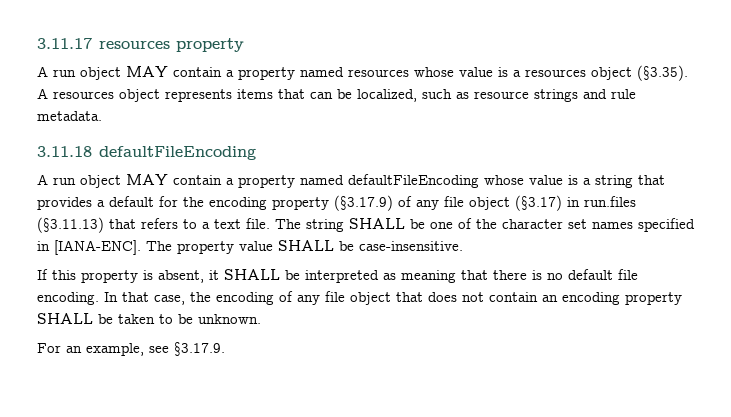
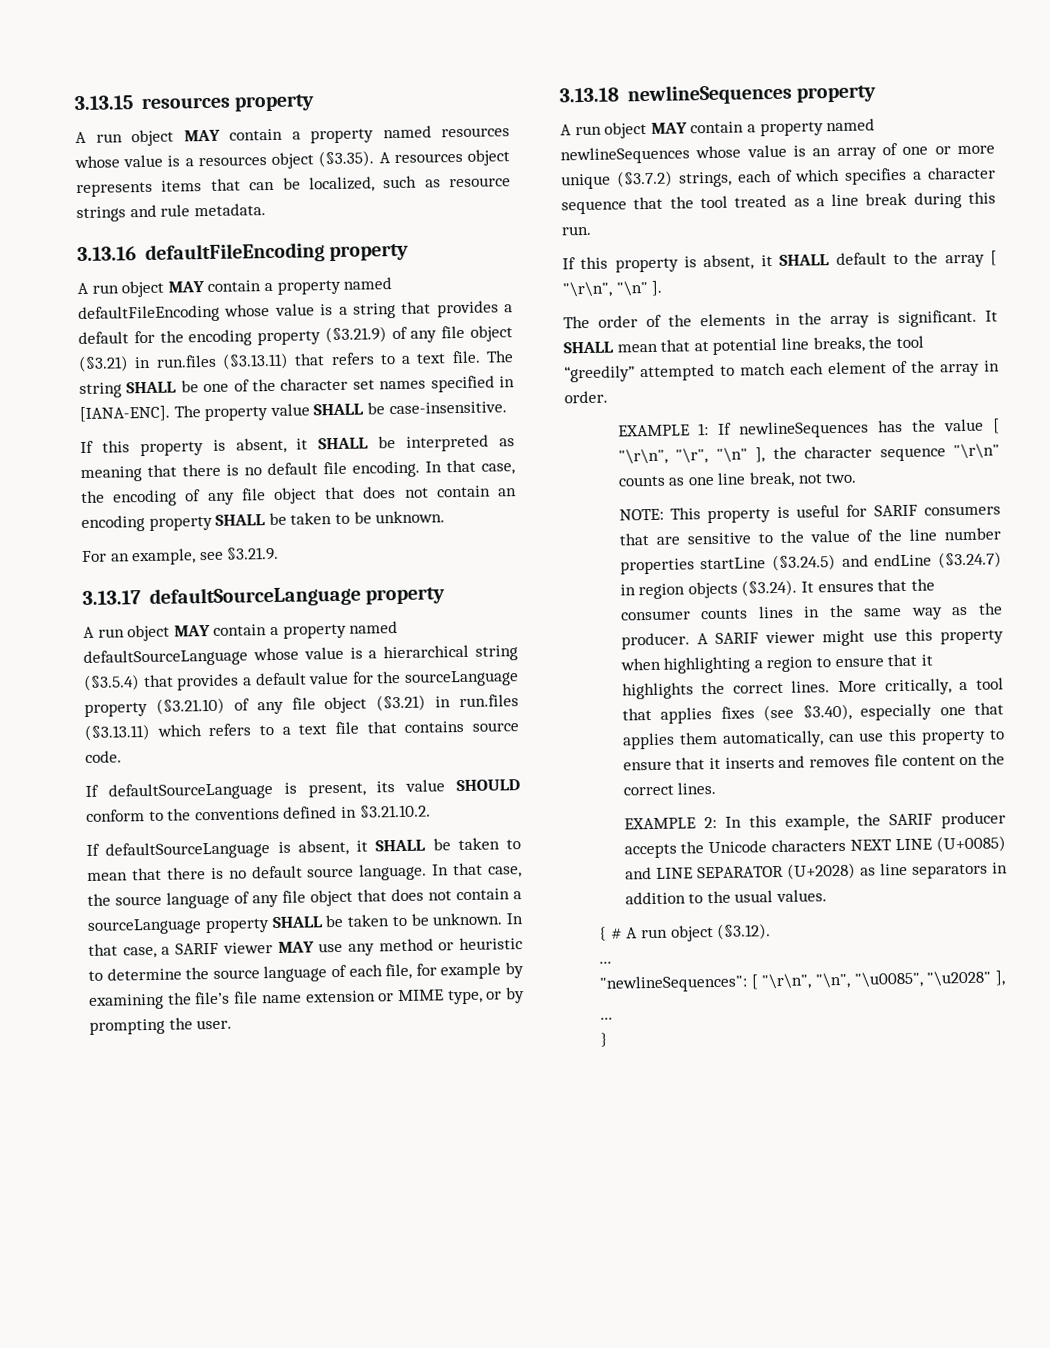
[37,38,92,49] 3.11.17 -> [74,95,133,111] 3.13.15
[37,146,257,160] 3.11.18 defaultFileEncoding -> [77,242,409,264] 3.13.16 defaultFileEncoding property
[334,195,636,211] [37,217,104,233] (§3.17.9) of any file object (§3.17) in run.files (§3.11.13) -> [324,325,513,344] [78,352,289,373] (§3.21.9) of any file object (§3.21) in run.files (§3.13.11)
[174,342,225,356] §3.17.9. -> [226,546,280,561] [82,585,445,608] [83,621,399,642] [83,644,518,668] [83,670,519,692] [84,694,519,717] [84,720,520,741] [85,750,122,763] [85,779,520,801] [86,804,431,822] [86,837,521,860] [87,862,522,881] [87,888,522,909] [87,912,523,935] [88,937,523,959] [88,962,525,983] [89,987,525,1010] [89,1017,233,1035] [559,83,876,106] [560,118,876,139] [560,143,995,165] [561,166,996,190] [561,191,996,215] [561,225,592,236] [562,250,997,273] [562,280,664,298] [563,309,998,329] [563,335,924,355] [564,360,1000,383] [564,390,608,404] [617,418,1000,439] [617,443,1000,465] [617,471,858,488] [618,504,1001,524] [618,527,1002,546] [619,551,1002,575] [619,578,935,600] [620,602,1003,621] [620,628,1004,650] [619,653,933,674] [621,677,1004,700] [621,702,1004,724] [621,728,1005,750] [622,752,1005,771] [622,781,717,796] [623,811,1006,831] [623,835,1006,859] [624,862,1008,880] [624,889,827,905] [599,923,772,942] [599,961,613,964] [599,970,1006,993] [600,1017,614,1020] [600,1032,609,1047] §3.21.9. // 3.13.17 defaultSourceLanguage property // A run object MAY contain a property named defaultSourceLanguage whose value is a hierarchical string (§3.5.4) that provides a default value for the sourceLanguage property (§3.21.10) of any file object (§3.21) in run.files (§3.13.11) which refers to a text file that contains source code. // If defaultSourceLanguage is present, its value SHOULD conform to the conventions defined in §3.21.10.2. // If defaultSourceLanguage is absent, it SHALL be taken to mean that there is no default source language. In that case, the source language of any file object that does not contain a sourceLanguage property SHALL be taken to be unknown. In that case, a SARIF viewer MAY use any method or heuristic to determine the source language of each file, for example by examining the file’s file name extension or MIME type, or by prompting the user. // 3.13.18 newlineSequences property // A run object MAY contain a property named newlineSequences whose value is an array of one or more unique (§3.7.2) strings, each of which specifies a character sequence that the tool treated as a line break during this run. // If this property is absent, it SHALL default to the array [ "\r\n", "\n" ]. // The order of the elements in the array is significant. It SHALL mean that at potential line breaks, the tool “greedily” attempted to match each element of the array in order. // EXAMPLE 1: If newlineSequences has the value [ "\r\n", "\r", "\n" ], the character sequence "\r\n" counts as one line break, not two. // NOTE: This property is useful for SARIF consumers that are sensitive to the value of the line number properties startLine (§3.24.5) and endLine (§3.24.7) in region objects (§3.24). It ensures that the consumer counts lines in the same way as the producer. A SARIF viewer might use this property when highlighting a region to ensure that it highlights the correct lines. More critically, a tool that applies fixes (see §3.40), especially one that applies them automatically, can use this property to ensure that it inserts and removes file content on the correct lines. // EXAMPLE 2: In this example, the SARIF producer accepts the Unicode characters NEXT LINE (U+0085) and LINE SEPARATOR (U+2028) as line separators in addition to the usual values. // { # A run object (§3.12). // ... // "newlineSequences": [ "\r\n", "\n", "\u0085", "\u2028" ], // ... // }

